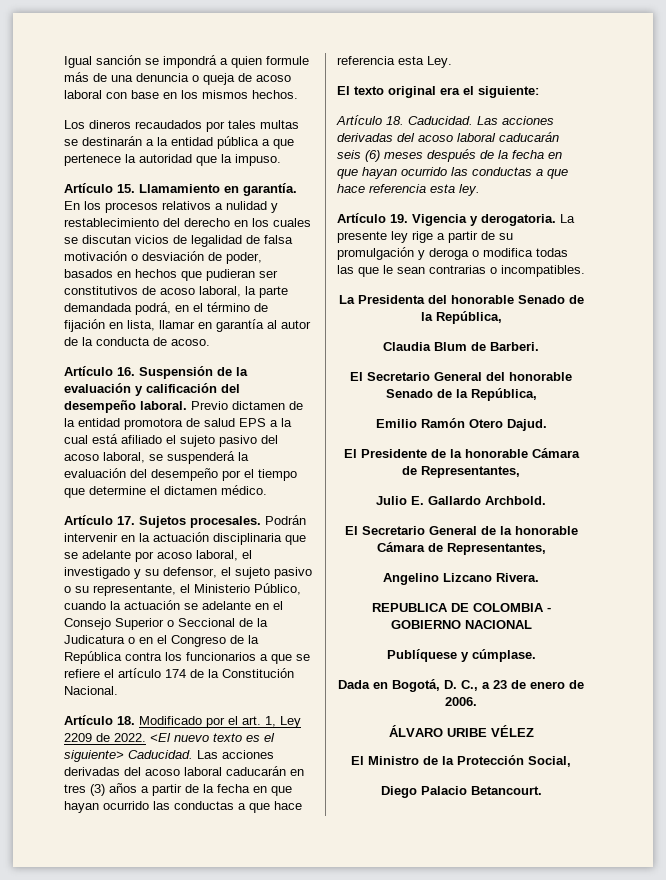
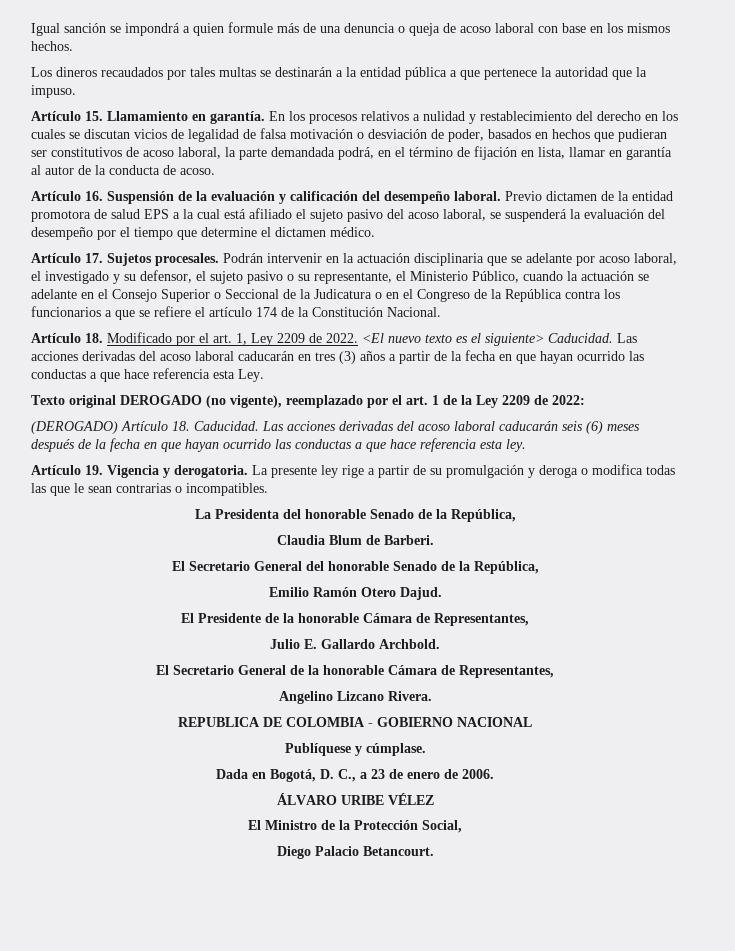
[337,86,539,98] El texto original era el siguiente: // -> [31,395,585,408] [31,421,118,434] Texto original DEROGADO (no vigente), reemplazado por el art. 1 de la Ley 2209 de 2022: // (DEROGADO)

